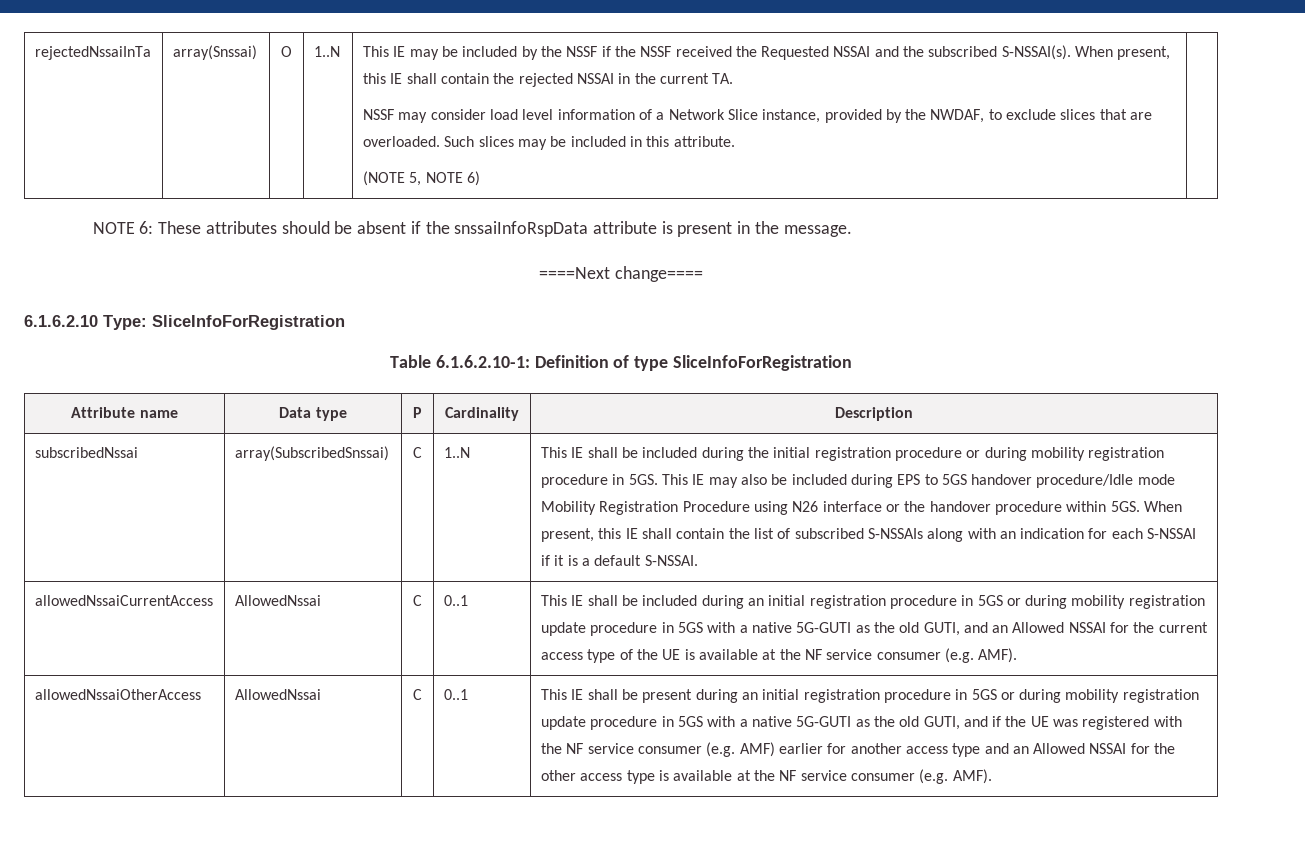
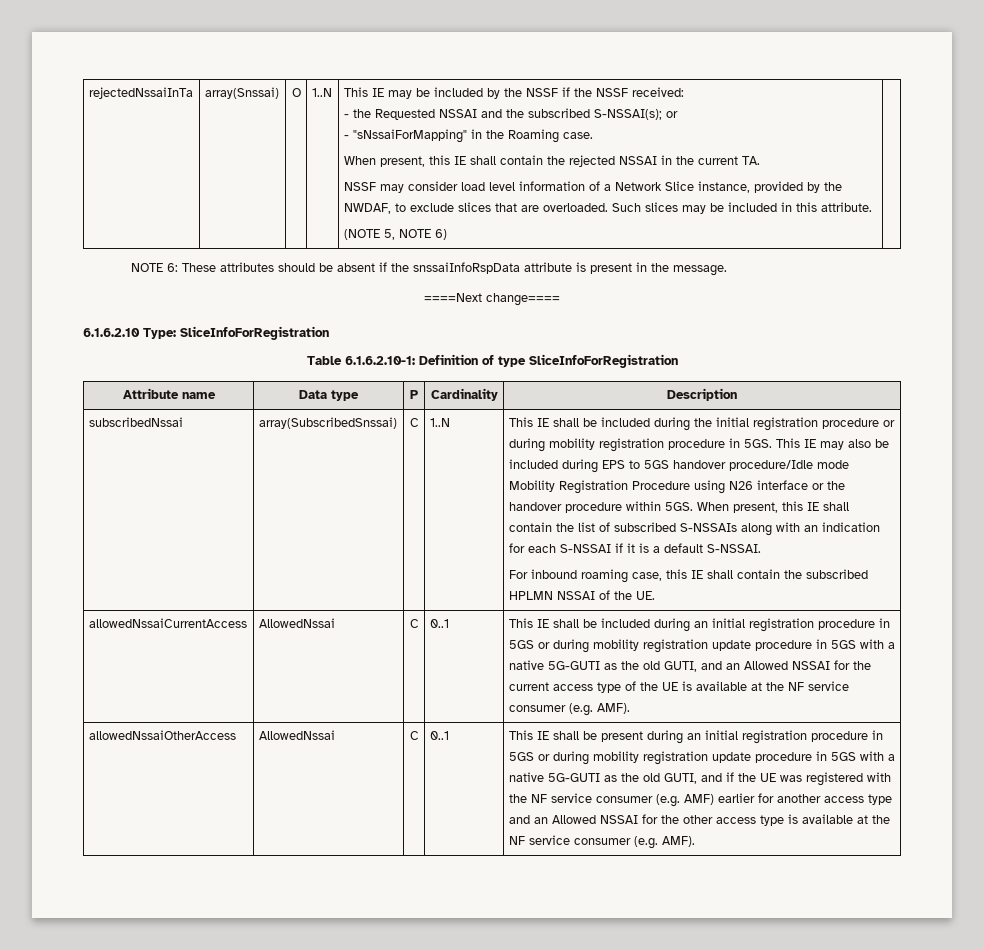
[675,46,732,57] received -> [631,87,684,97] [343,114,349,118] received: // -
[1001,45,1071,60] S-NSSAI(s). -> [593,109,678,120] [343,129,593,143] S-NSSAI(s); or // - "sNssaiForMapping" in the Roaming case. //
(698, 560) none -> [508,569,868,583] [508,590,655,600] // For inbound roaming case, this IE shall contain the subscribed HPLMN NSSAI of the UE.

